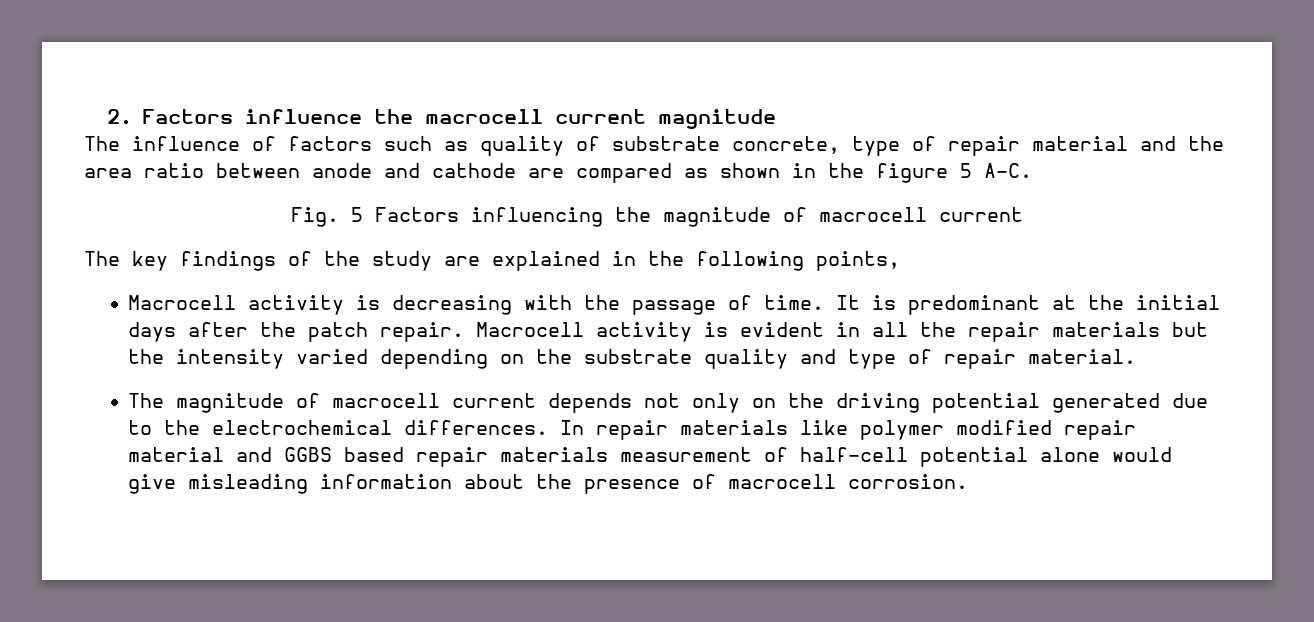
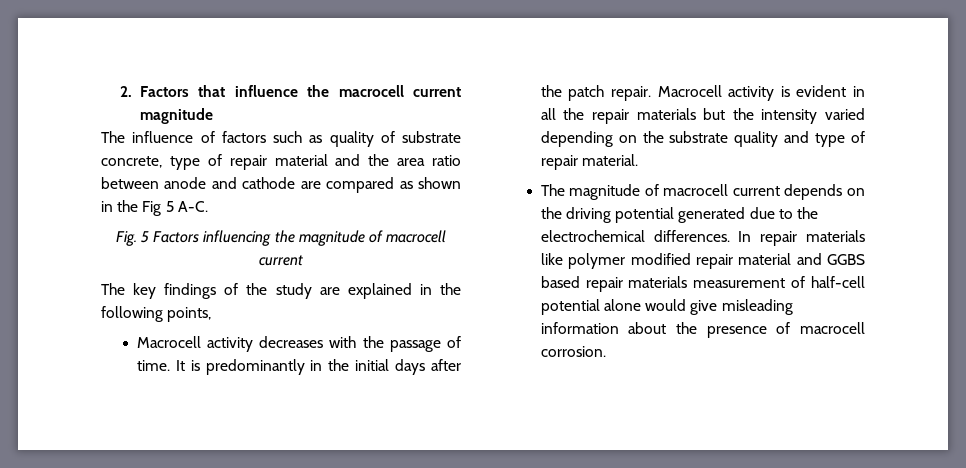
(233, 116) none -> [197,85,225,97] that
[876,163,948,183] figure -> [142,201,162,216] Fig
[356,295,513,315] is decreasing -> [259,336,324,348] decreases
[908,295,1077,315] predominant at -> [205,359,323,375] predominantly in
[644,393,741,413] not only -> (843, 192) none

